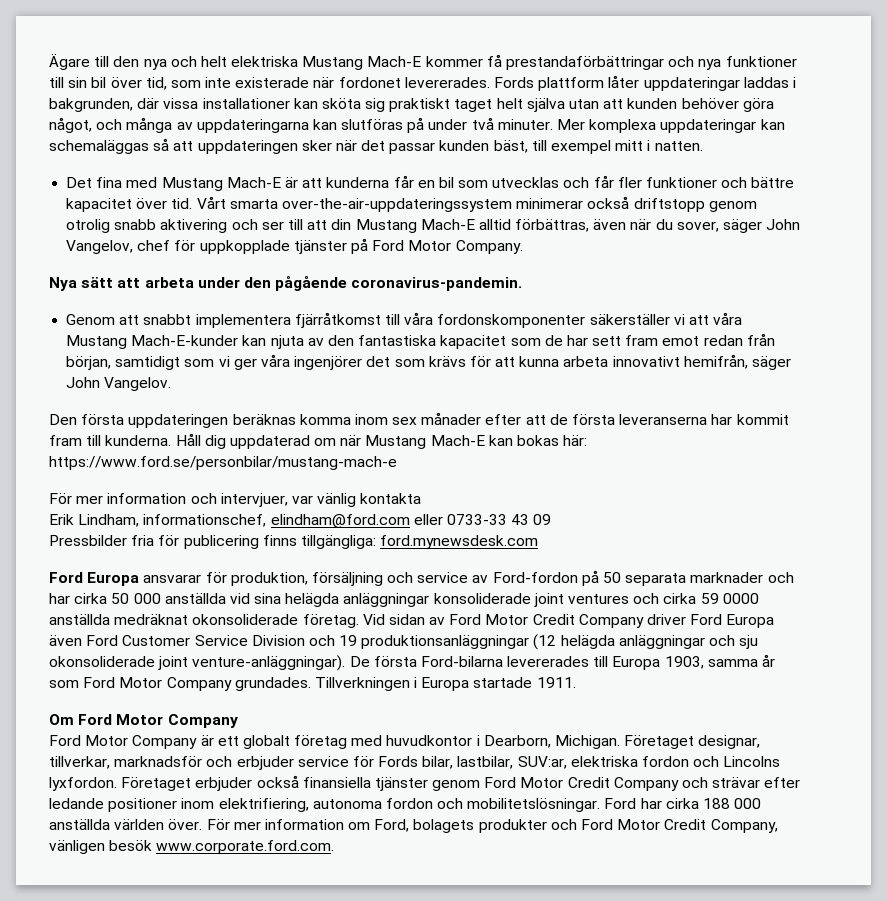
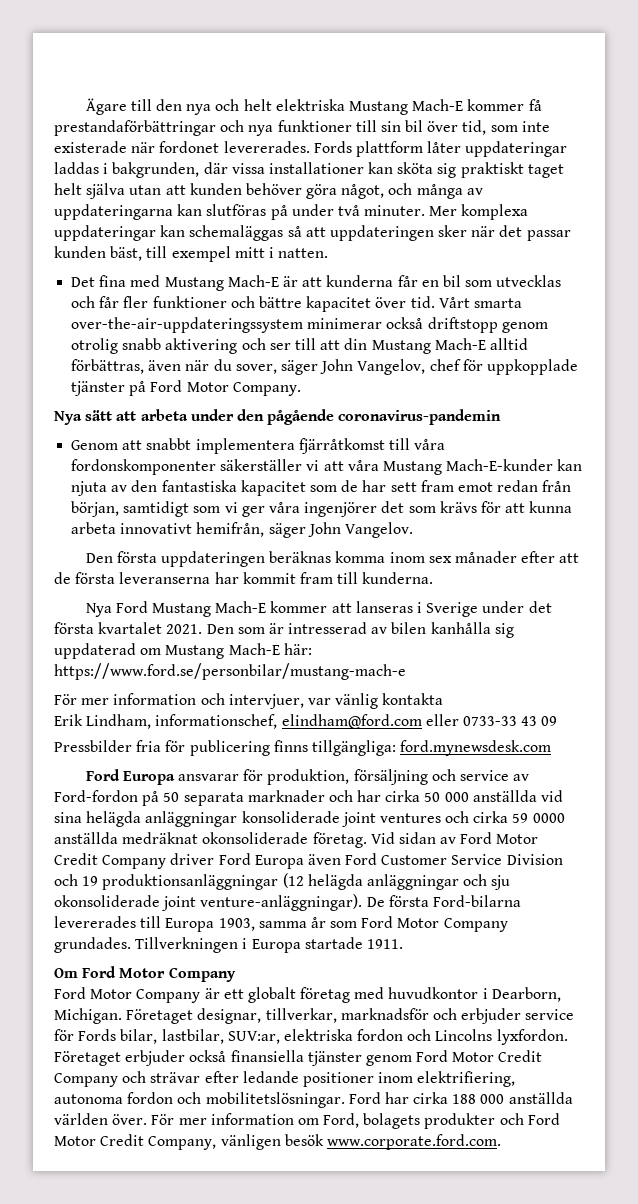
[351,277,523,291] coronavirus-pandemin. -> [338,409,502,425] coronavirus-pandemin
[175,433,226,449] Håll dig -> [85,601,552,617] [54,622,514,638] // Nya Ford Mustang Mach-E kommer att lanseras i Sverige under det första kvartalet 2021. Den som är intresserad av bilen kanhålla sig
[340,435,560,449] när Mustang Mach-E kan bokas -> [165,643,280,659] Mustang Mach-E

